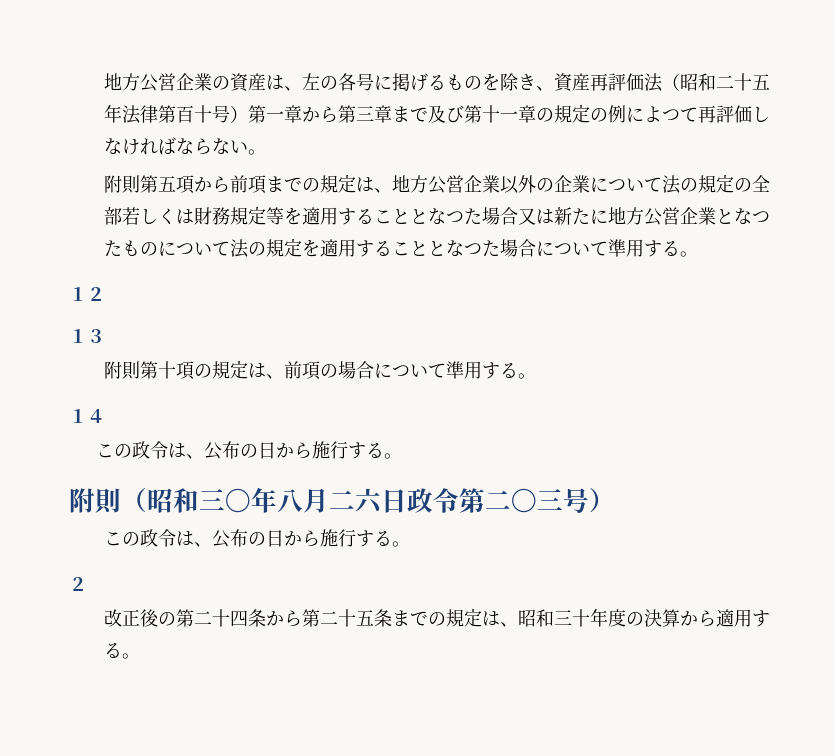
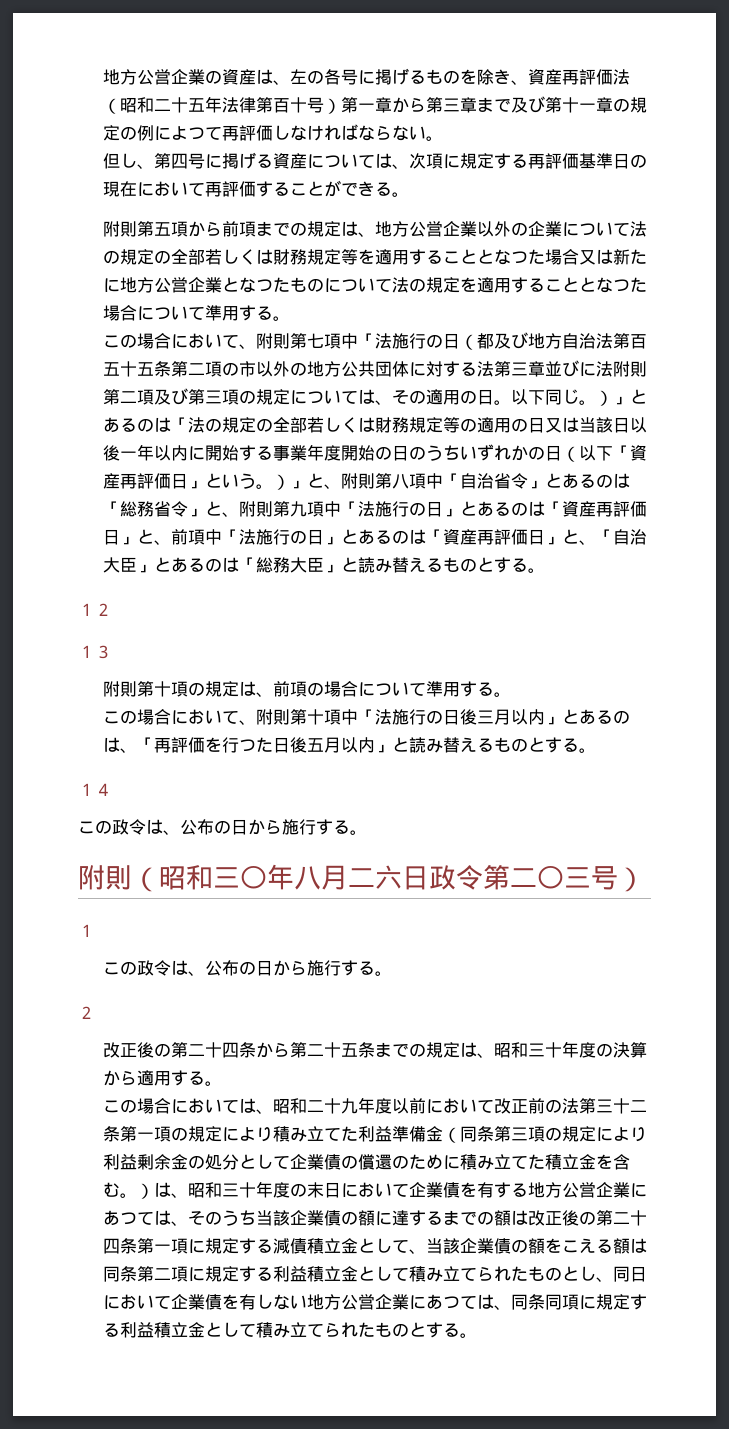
(266, 152) none -> [103,152,648,169] [103,180,410,197] // 但し、第四号に掲げる資産については、次項に規定する再評価基準日の現在において再評価することができる。
(698, 254) none -> [103,332,648,350] [103,360,648,377] [103,388,648,406] [103,417,648,433] [103,444,648,462] [103,473,631,490] [103,501,648,517] [103,529,648,545] [103,557,546,573] // この場合において、附則第七項中「法施行の日（都及び地方自治法第百五十五条第二項の市以外の地方公共団体に対する法第三章並びに法附則第二項及び第三項の規定については、その適用の日。以下同じ。）」とあるのは「法の規定の全部若しくは財務規定等の適用の日又は当該日以後一年以内に開始する事業年度開始の日のうちいずれかの日（以下「資産再評価日」という。）」と、附則第八項中「自治省令」とあるのは「総務省令」と、附則第九項中「法施行の日」とあるのは「資産再評価日」と、前項中「法施行の日」とあるのは「資産再評価日」と、「自治大臣」とあるのは「総務大臣」と読み替えるものとする。
(536, 376) none -> [103,709,631,725] [103,737,597,753] // この場合において、附則第十項中「法施行の日後三月以内」とあるのは、「再評価を行つた日後五月以内」と読み替えるものとする。
(615, 500) none -> [78,924,95,937] // １
(140, 656) none -> [103,1097,648,1114] [103,1126,648,1143] [103,1154,631,1170] [103,1181,648,1199] [103,1210,648,1226] [103,1238,648,1254] [103,1266,648,1282] [103,1294,648,1310] [103,1322,478,1338] // この場合においては、昭和二十九年度以前において改正前の法第三十二条第一項の規定により積み立てた利益準備金（同条第三項の規定により利益剰余金の処分として企業債の償還のために積み立てた積立金を含む。）は、昭和三十年度の末日において企業債を有する地方公営企業にあつては、そのうち当該企業債の額に達するまでの額は改正後の第二十四条第一項に規定する減債積立金として、当該企業債の額をこえる額は同条第二項に規定する利益積立金として積み立てられたものとし、同日において企業債を有しない地方公営企業にあつては、同条同項に規定する利益積立金として積み立てられたものとする。

